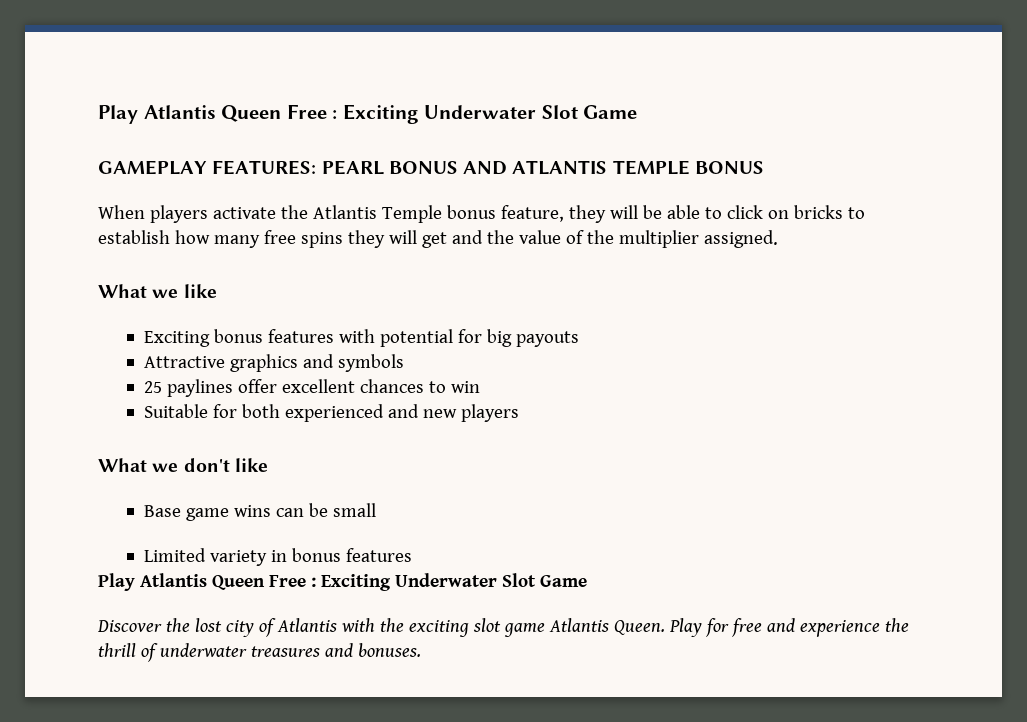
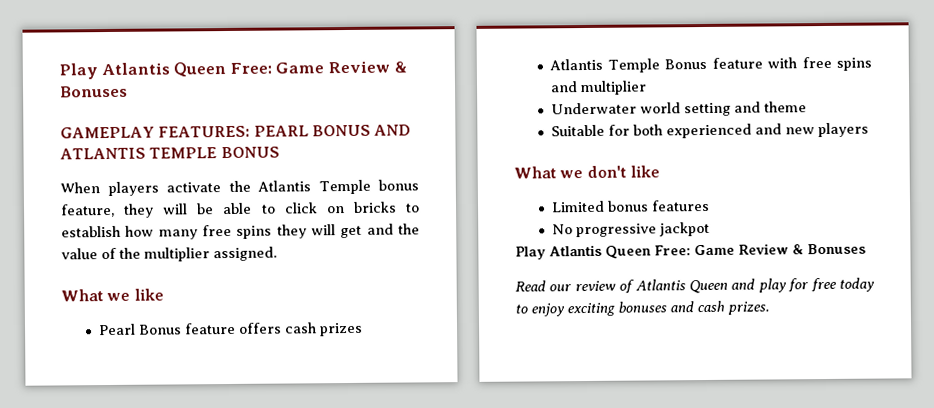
[98,104,638,124] Play Atlantis Queen Free : Exciting Underwater Slot Game -> [59,60,407,80] [60,85,128,98] Play Atlantis Queen Free: Game Review & Bonuses
[143,329,579,347] [143,354,404,372] [143,379,480,397] Exciting bonus features with potential for big payouts // Attractive graphics and symbols // 25 paylines offer excellent chances to win -> [98,322,364,337] [549,56,872,73] [550,80,648,96] [551,101,808,117] Pearl Bonus feature offers cash prizes // Atlantis Temple Bonus feature with free spins and multiplier // Underwater world setting and theme
[143,503,376,521] // Base game wins can be small -> (660, 171) none
[209,548,412,566] [98,573,587,591] [97,618,909,637] [98,643,421,662] variety in bonus features // Play Atlantis Queen Free : Exciting Underwater Slot Game // Discover the lost city of Atlantis with the exciting slot game Atlantis Queen. Play for free and experience the thrill of underwater treasures and bonuses. -> [607,199,711,212] [552,221,711,238] [515,243,866,260] [515,277,875,294] [515,300,769,317] bonus features // No progressive jackpot // Play Atlantis Queen Free: Game Review & Bonuses // Read our review of Atlantis Queen and play for free today to enjoy exciting bonuses and cash prizes.

